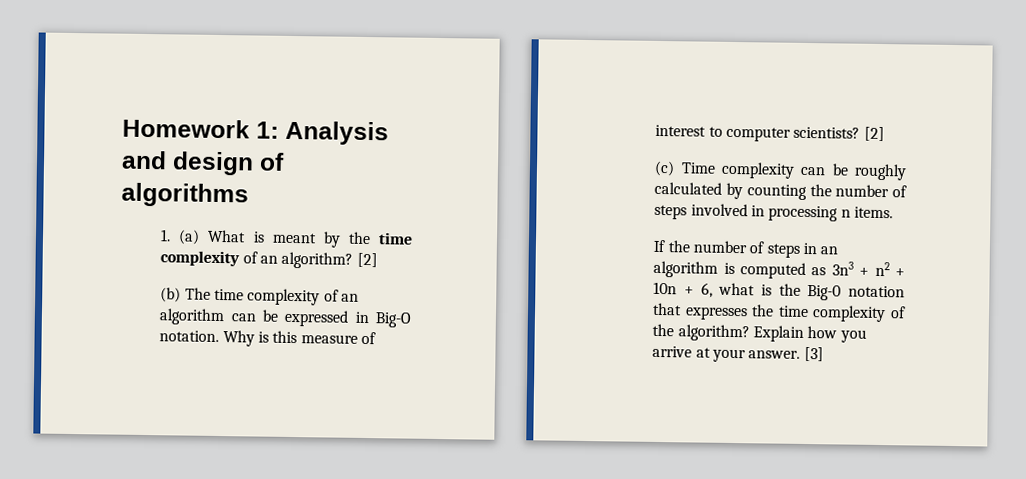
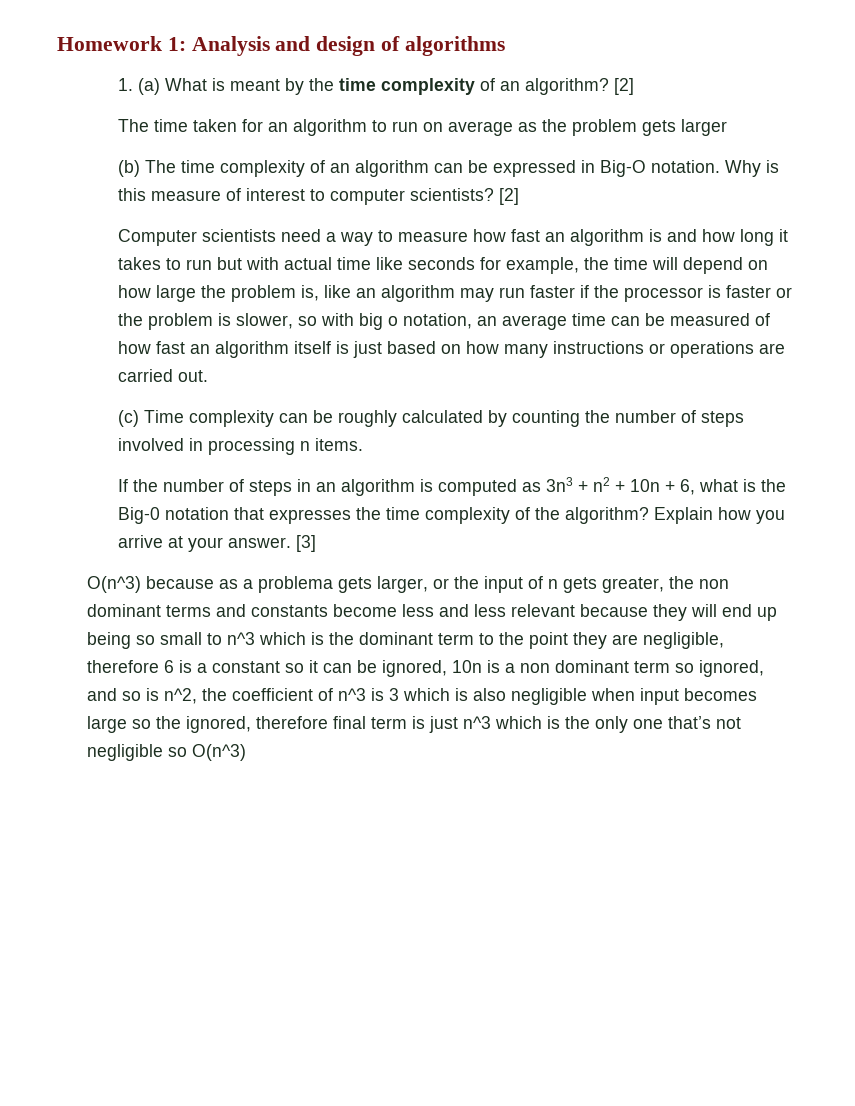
(378, 260) none -> [117,119,727,136] // The time taken for an algorithm to run on average as the problem gets larger
(885, 134) none -> [117,229,788,246] [117,257,768,274] [117,285,792,302] [117,313,770,330] [117,341,785,358] [117,369,208,382] // Computer scientists need a way to measure how fast an algorithm is and how long it takes to run but with actual time like seconds for example, the time will depend on how large the problem is, like an algorithm may run faster if the processor is faster or the problem is slower, so with big o notation, an average time can be measured of how fast an algorithm itself is just based on how many instructions or operations are carried out.
(824, 354) none -> [87,576,730,593] [87,604,778,621] [87,632,725,649] [87,660,765,677] [87,688,758,705] [87,716,742,733] [87,744,247,761] // O(n^3) because as a problema gets larger, or the input of n gets greater, the non dominant terms and constants become less and less relevant because they will end up being so small to n^3 which is the dominant term to the point they are negligible, therefore 6 is a constant so it can be ignored, 10n is a non dominant term so ignored, and so is n^2, the coefficient of n^3 is 3 which is also negligible when input becomes large so the ignored, therefore final term is just n^3 which is the only one that’s not negligible so O(n^3)

